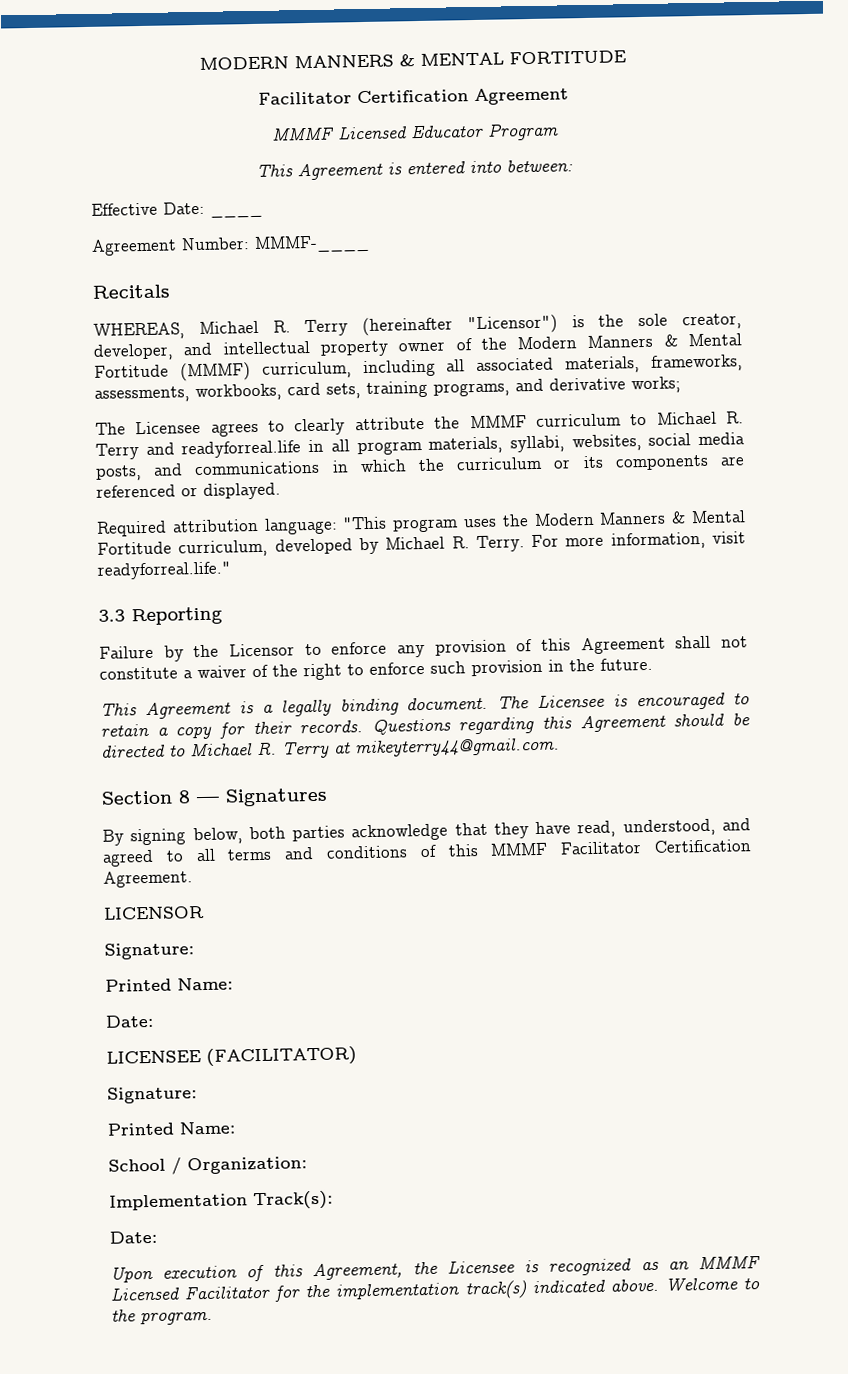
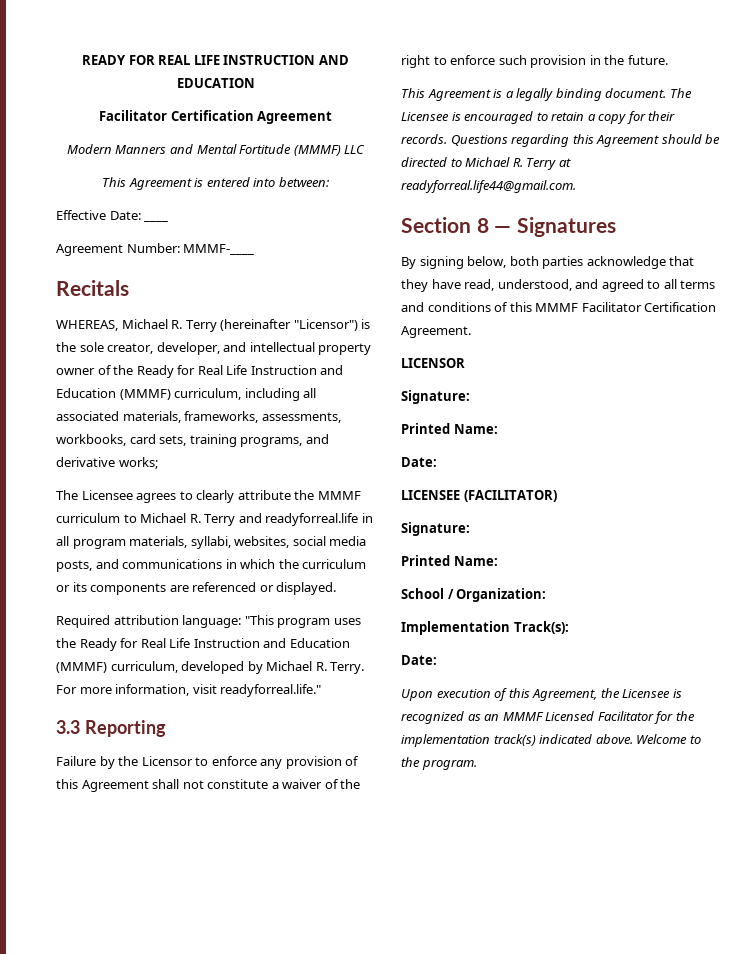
[199,50,626,70] [258,87,569,105] [270,122,559,141] MODERN MANNERS & MENTAL FORTITUDE // Facilitator Certification Agreement // MMMF Licensed Educator Program -> [82,55,349,65] [176,78,255,88] [98,110,333,124] [66,144,366,156] READY FOR REAL LIFE INSTRUCTION AND EDUCATION // Facilitator Certification Agreement // Modern Manners and Mental Fortitude (MMMF) LLC
[517,333,742,350] [94,364,169,378] Modern Manners & Mental Fortitude -> [136,365,344,378] [56,388,116,398] Ready for Real Life Instruction and Education
[533,510,746,526] [97,541,172,555] Modern Manners & Mental Fortitude -> [79,638,350,651] [56,662,107,673] Ready for Real Life Instruction and Education (MMMF)
[354,737,560,758] mikeyterry44@gmail.com. -> [401,180,576,193] readyforreal.life44@gmail.com.

